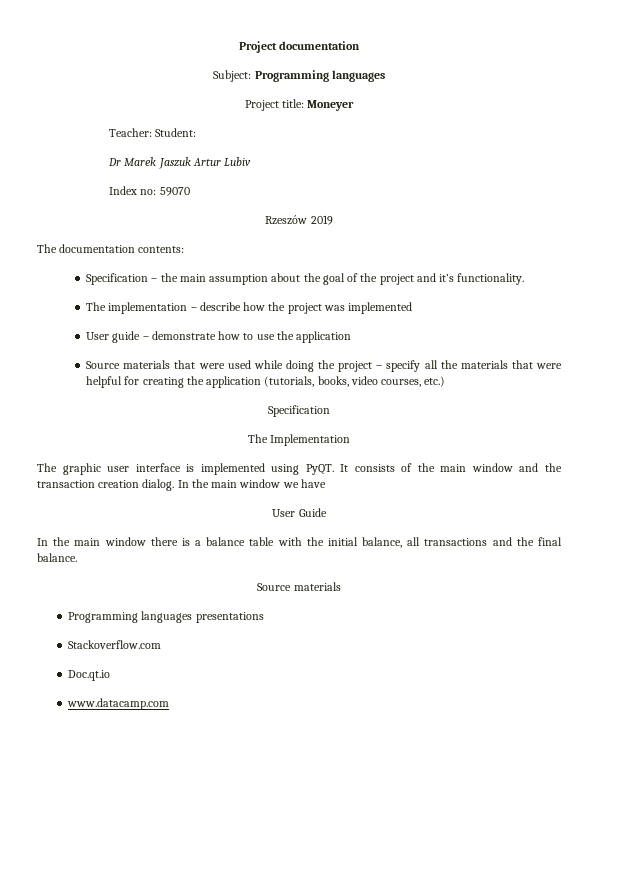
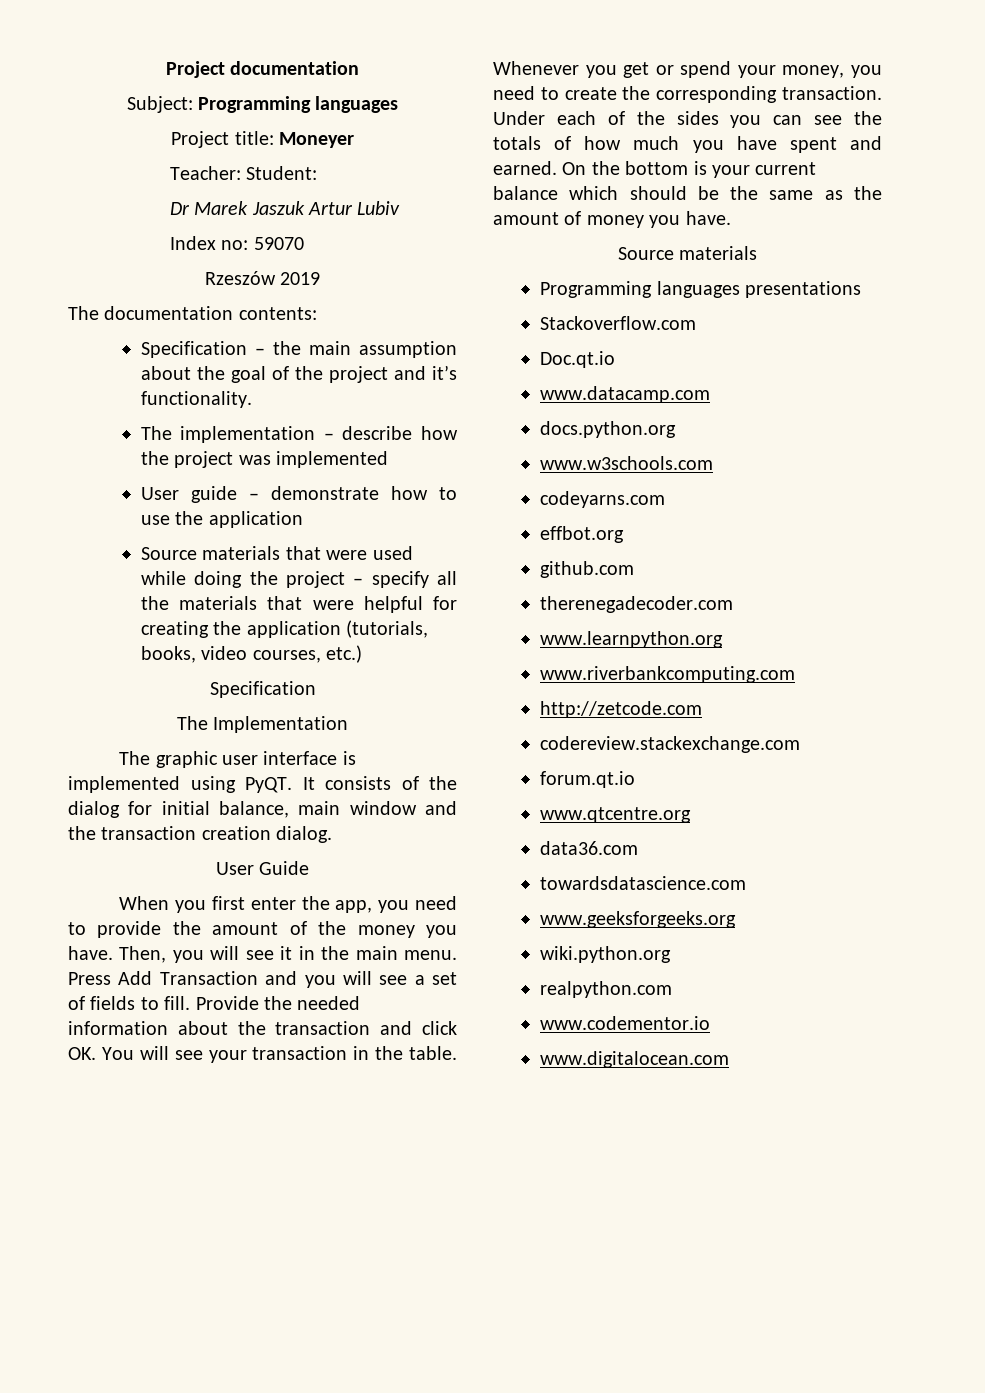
(435, 467) none -> [68,801,289,818] dialog for initial balance,
[177,479,326,488] [272,508,327,517] [37,537,563,548] [37,553,77,562] In the main window we have // User Guide // In the main window there is a balance table with the initial balance, all transactions and the final balance. -> [215,861,310,875] [119,896,457,913] [68,921,457,938] [68,946,458,963] [68,971,457,988] [68,996,361,1010] [68,1021,458,1035] [68,1046,457,1063] [493,61,882,78] [493,86,882,103] [493,111,882,128] [493,136,882,153] [493,161,817,178] [493,186,882,200] [493,211,731,228] // User Guide // When you first enter the app, you need to provide the amount of the money you have. Then, you will see it in the main menu. Press Add Transaction and you will see a set of fields to fill. Provide the needed information about the transaction and click OK. You will see your transaction in the table. Whenever you get or spend your money, you need to create the corresponding transaction. Under each of the sides you can see the totals of how much you have spent and earned. On the bottom is your current balance which should be the same as the amount of money you have.
(170, 704) none -> [540,421,677,438] [540,456,714,470] [540,491,666,508] [540,526,625,543] [540,561,635,578] [540,596,734,613] [540,631,724,648] [540,666,796,683] [540,701,703,718] [540,736,801,753] [540,771,636,788] [540,807,692,823] [540,841,639,855] [540,876,747,890] [540,911,737,928] [540,946,672,963] [540,981,673,998] [540,1016,711,1030] [540,1051,730,1068] // docs.python.org // www.w3schools.com // codeyarns.com // effbot.org // github.com // therenegadecoder.com // www.learnpython.org // www.riverbankcomputing.com // http://zetcode.com // codereview.stackexchange.com // forum.qt.io // www.qtcentre.org // data36.com // towardsdatascience.com // www.geeksforgeeks.org // wiki.python.org // realpython.com // www.codementor.io // www.digitalocean.com

